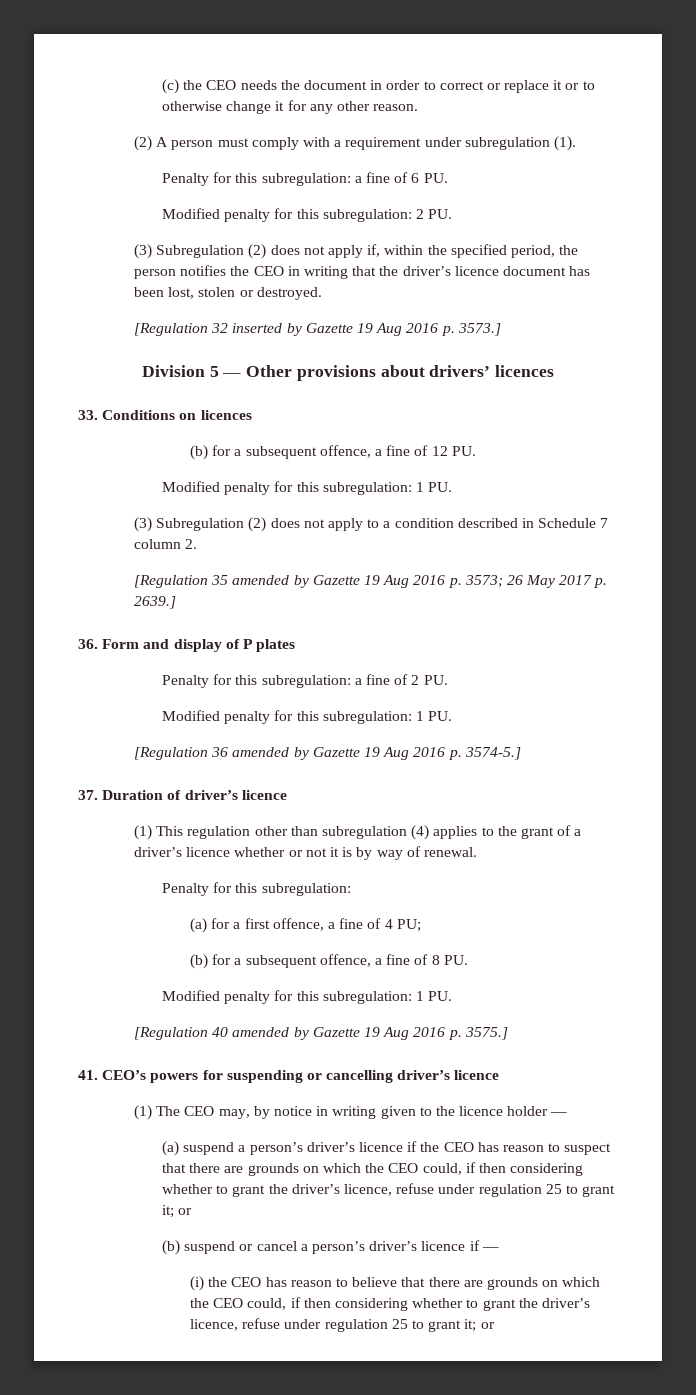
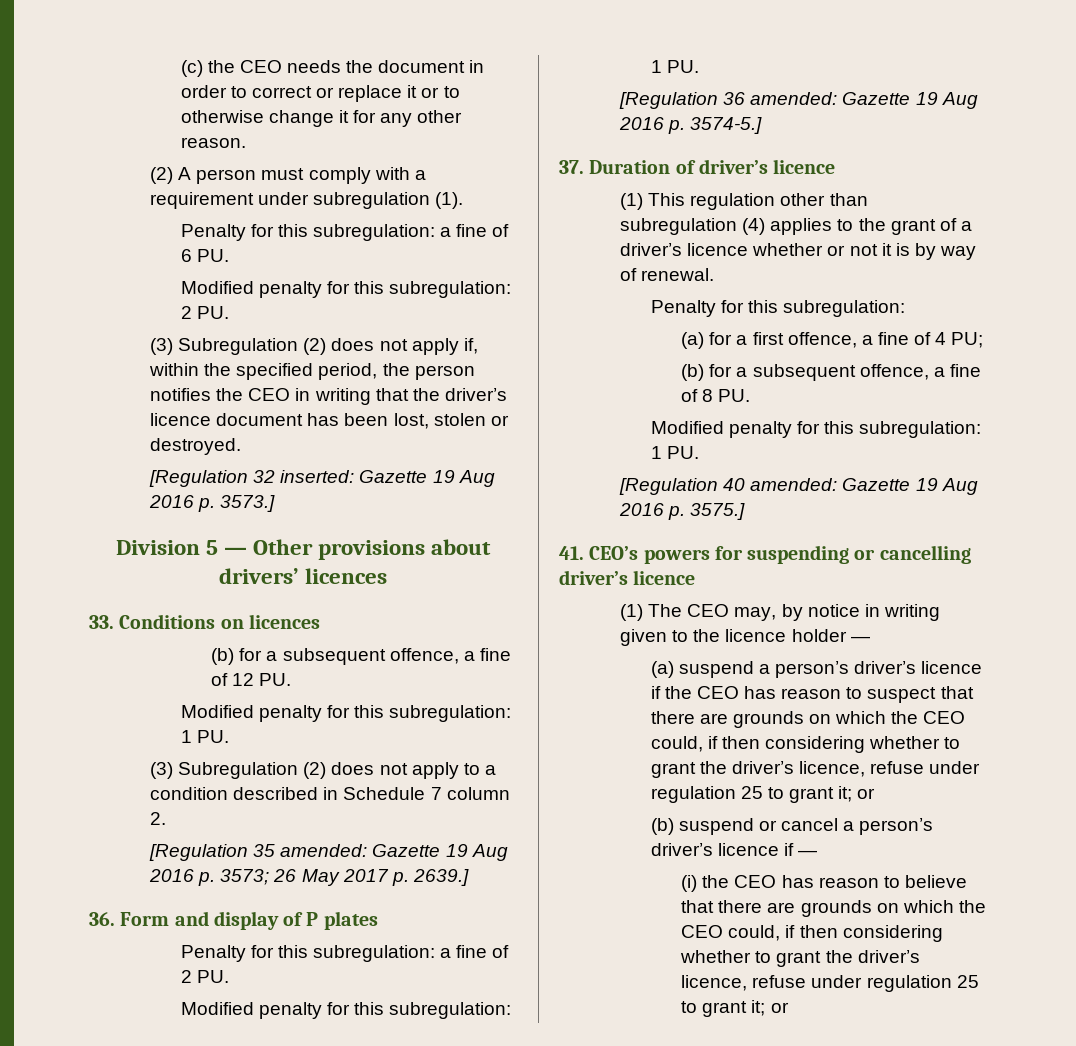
[232,323,302,336] inserted by -> [280,470,355,483] inserted:
[232,575,309,588] amended by -> [280,844,368,857] amended:
[232,747,309,760] amended by -> [750,92,838,105] amended:
[232,1027,309,1040] amended by -> [750,478,838,491] amended:

